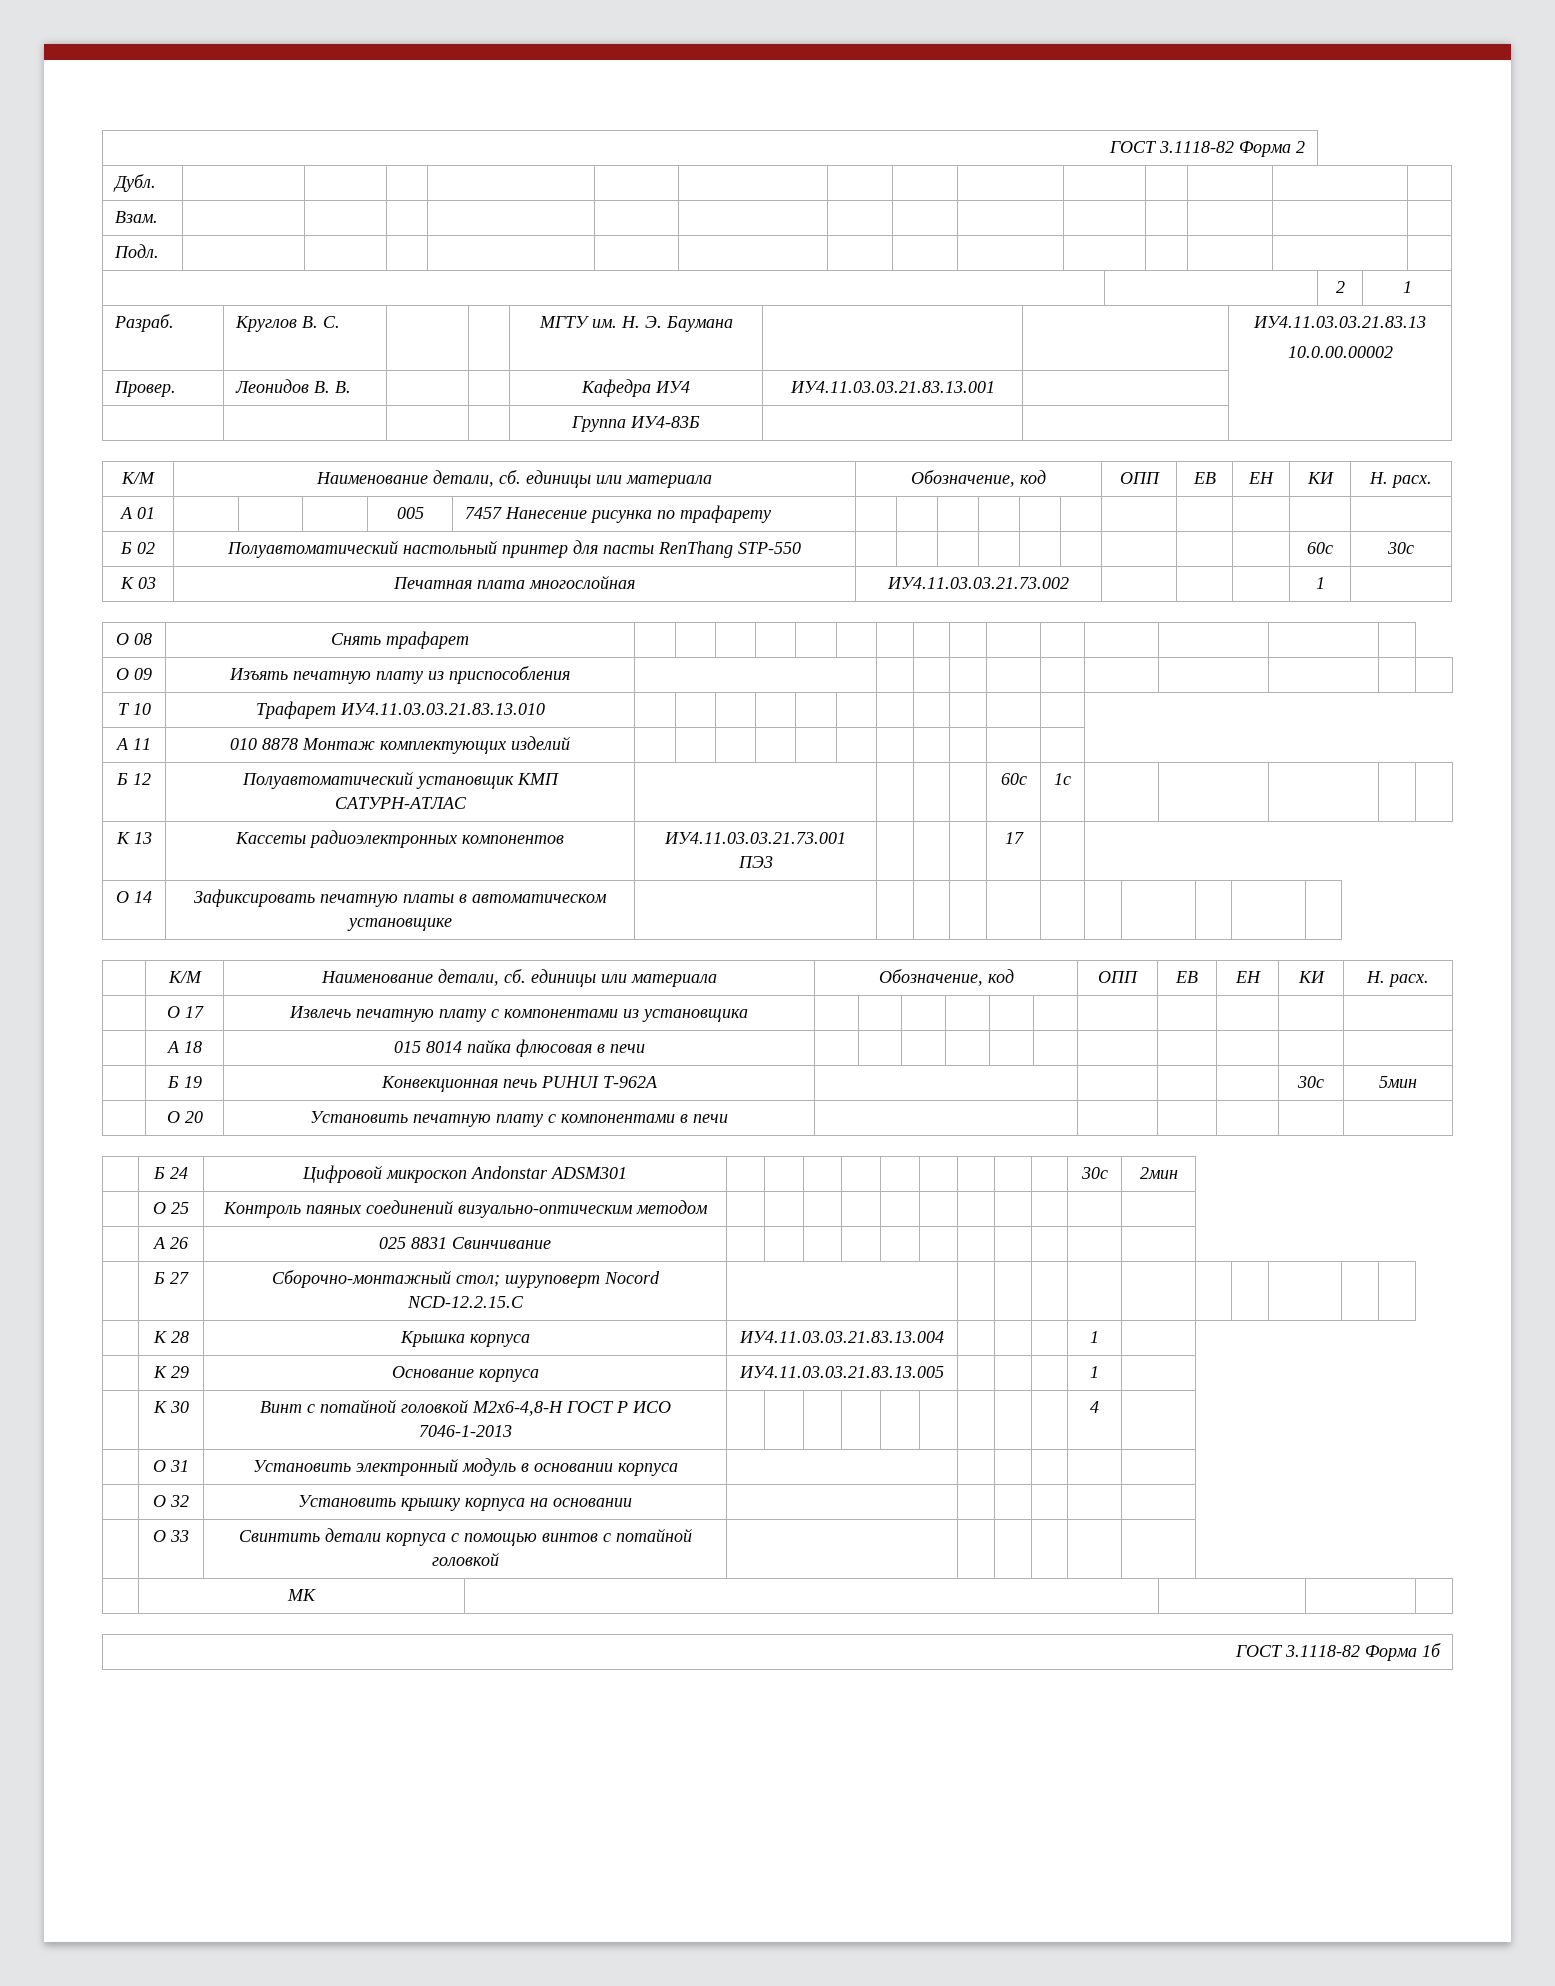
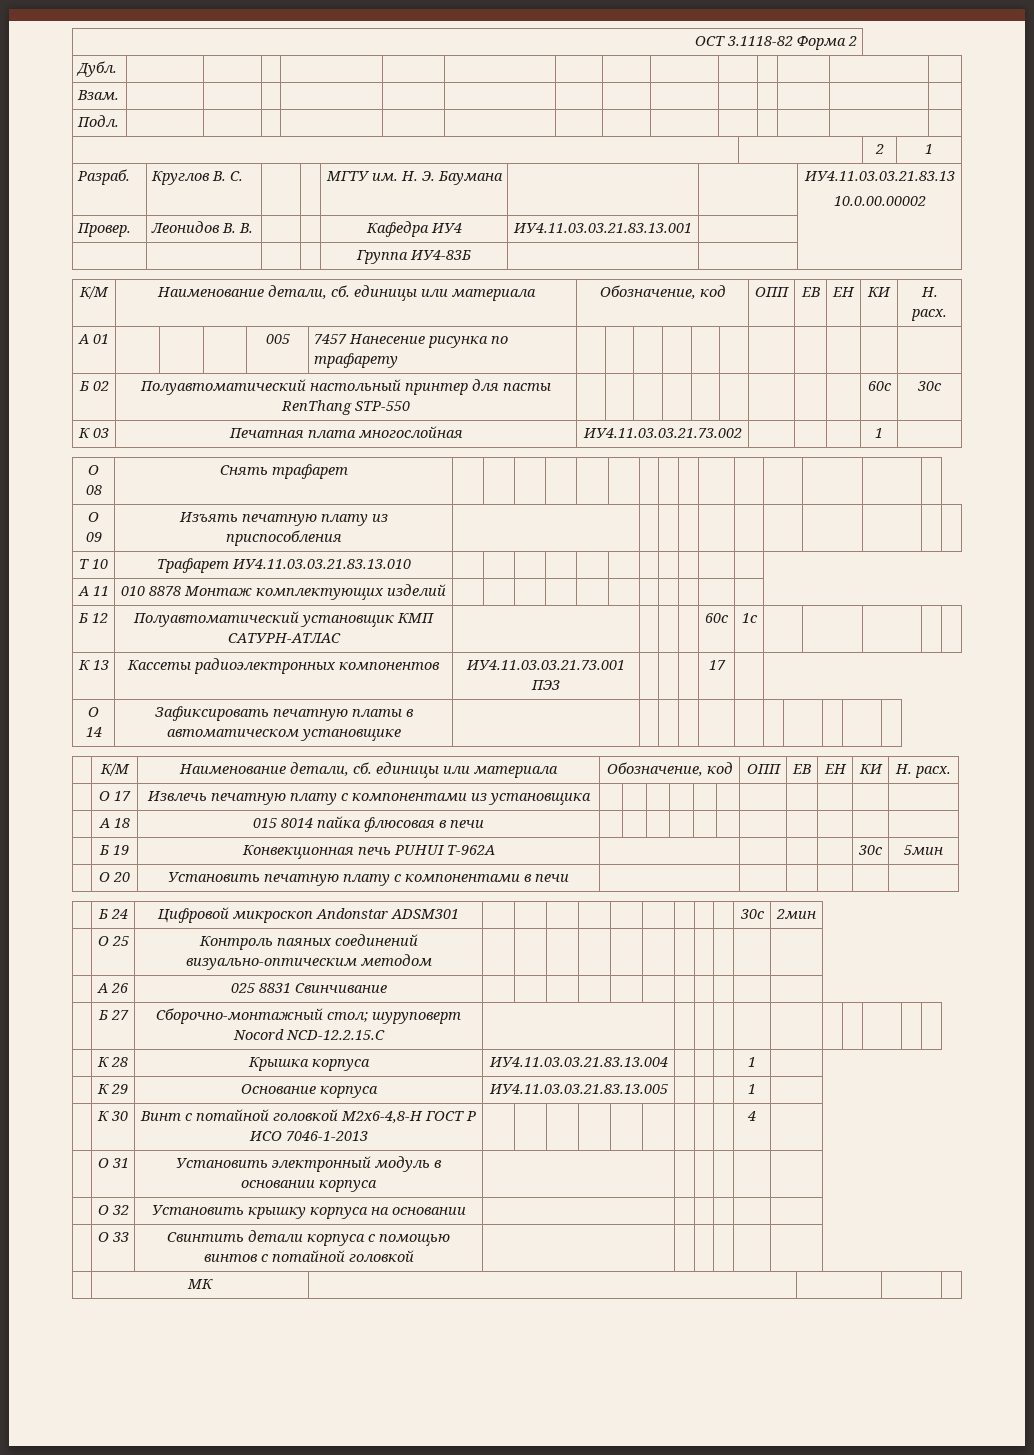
[1108,141,1157,153] ГОСТ -> [694,36,725,46] ОСТ
[1234,1643,1441,1661] // ГОСТ 3.1118-82 Форма 1б -> (213, 1284) none

